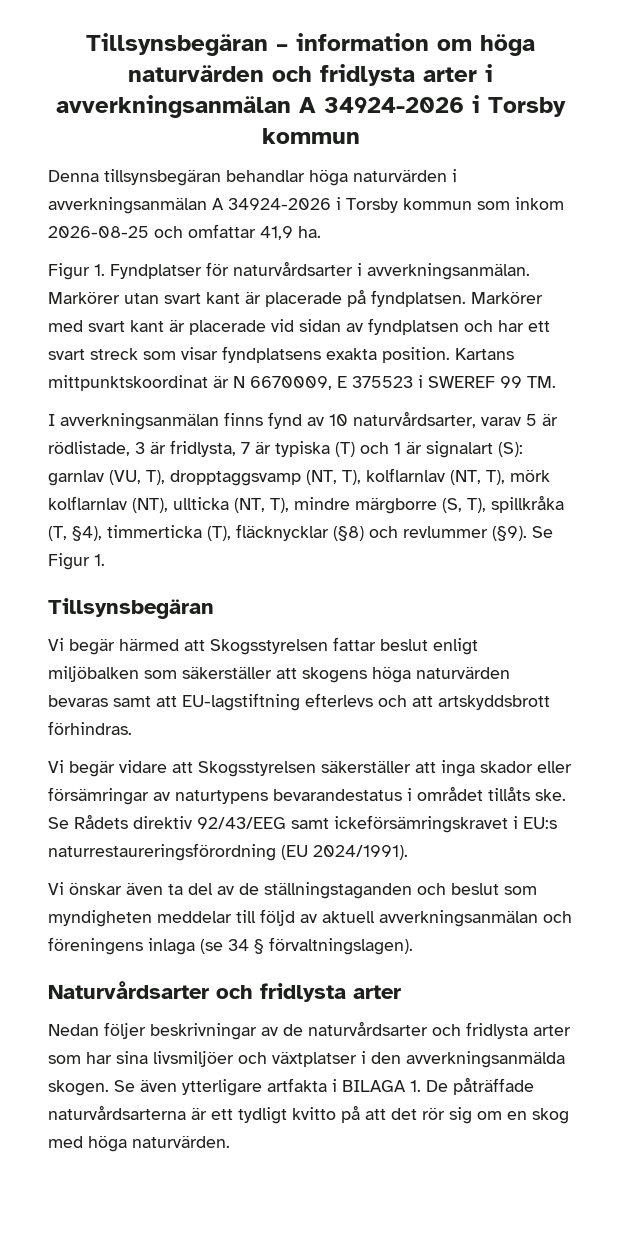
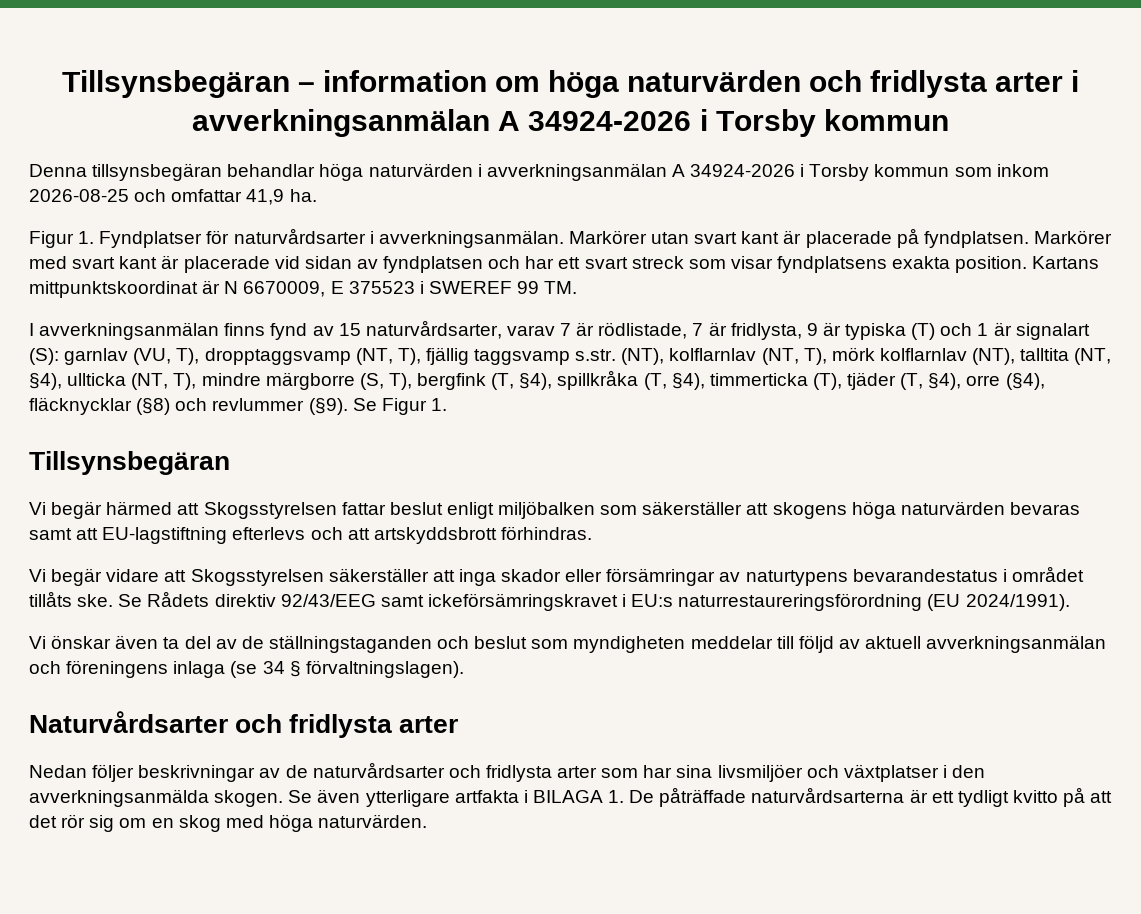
[329,414,348,426] 10 -> [338,323,361,336] 15
[526,414,537,426] 5 -> [560,323,572,336] 7
[135,442,145,454] 3 -> [692,323,704,336] 7
[241,442,250,454] 7 -> [806,323,818,336] 9
(361, 477) none -> [425,347,665,365] fjällig taggsvamp s.str. (NT),
(168, 505) none -> [1020,348,1112,365] [29,373,62,390] talltita (NT, §4),
(486, 505) none -> [417,373,553,390] bergfink (T, §4),
(231, 533) none -> [847,372,1045,390] tjäder (T, §4), orre (§4),

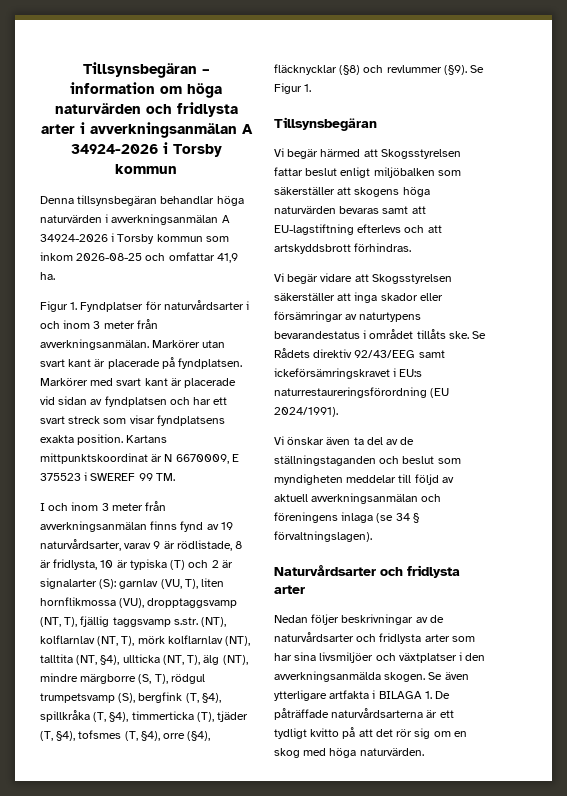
(374, 237) none -> [40,319,158,329] och inom 3 meter från
(34, 329) none -> [48,501,167,511] och inom 3 meter från
[338,323,361,336] 15 -> [220,522,233,530] 19
[560,323,572,336] 7 -> [153,541,161,549] 9
[692,323,704,336] 7 -> [235,541,243,549] 8
[806,323,818,336] 9 -> [100,560,114,568] 10
[977,322,1090,340] 1 är signalart -> [211,560,233,568] [40,578,97,589] 2 är signalarter
(200, 356) none -> [201,578,225,587] [40,597,145,608] liten hornflikmossa (VU),
(197, 381) none -> [203,655,248,665] älg (NT),
(412, 381) none -> [170,674,205,684] [40,693,136,703] rödgul trumpetsvamp (S),
(962, 381) none -> [78,730,160,741] tofsmes (T, §4),

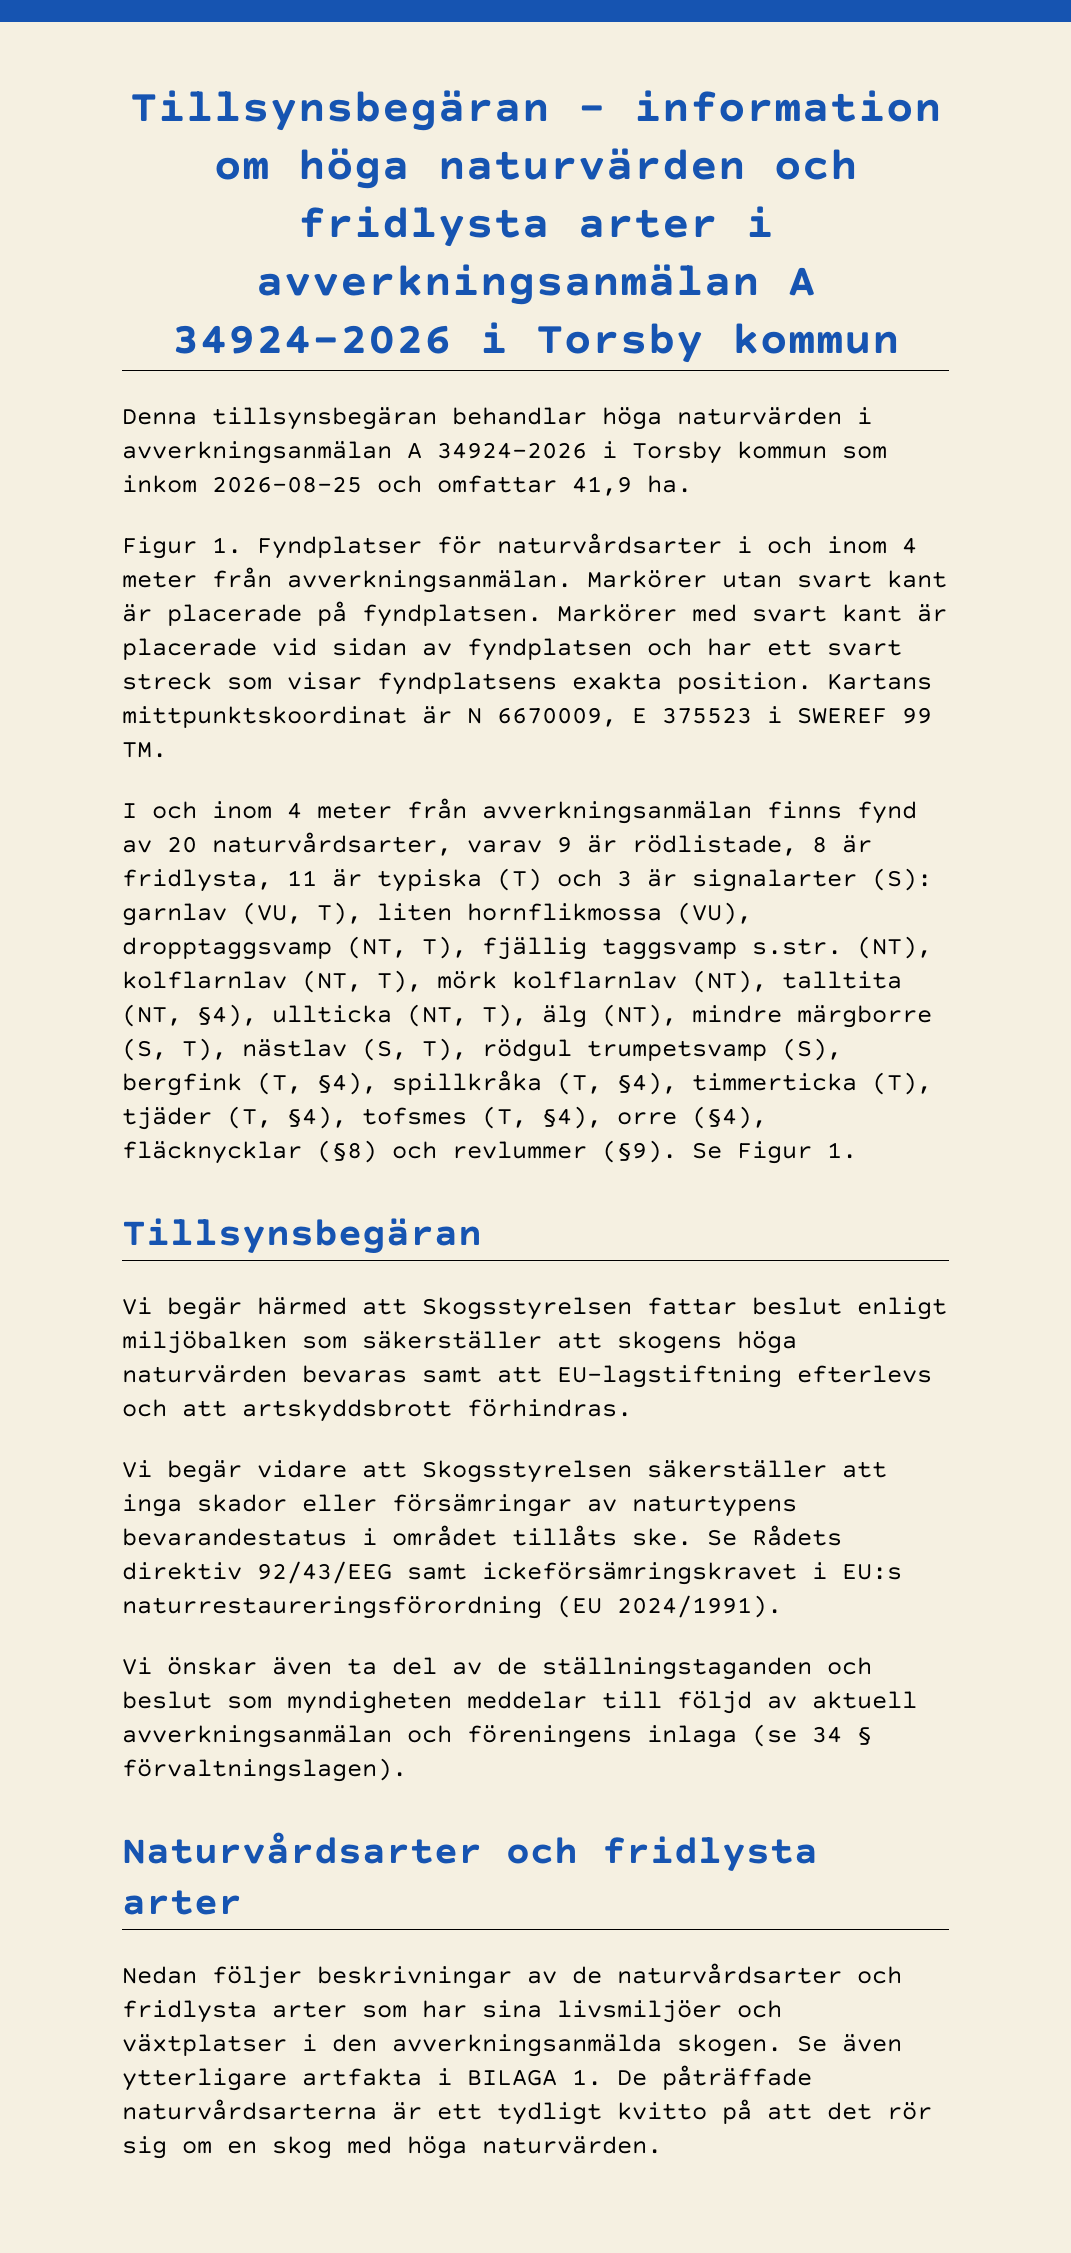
[93,321,101,329] 3 -> [902,537,917,554] 4
[101,503,109,511] 3 -> [287,802,302,819] 4
[220,522,233,530] 19 -> [167,836,197,853] 20
[100,560,114,568] 10 -> [287,870,317,886] 11
[211,560,219,568] 2 -> [617,870,632,887] 3
(168, 679) none -> [242,1038,467,1061] nästlav (S, T),

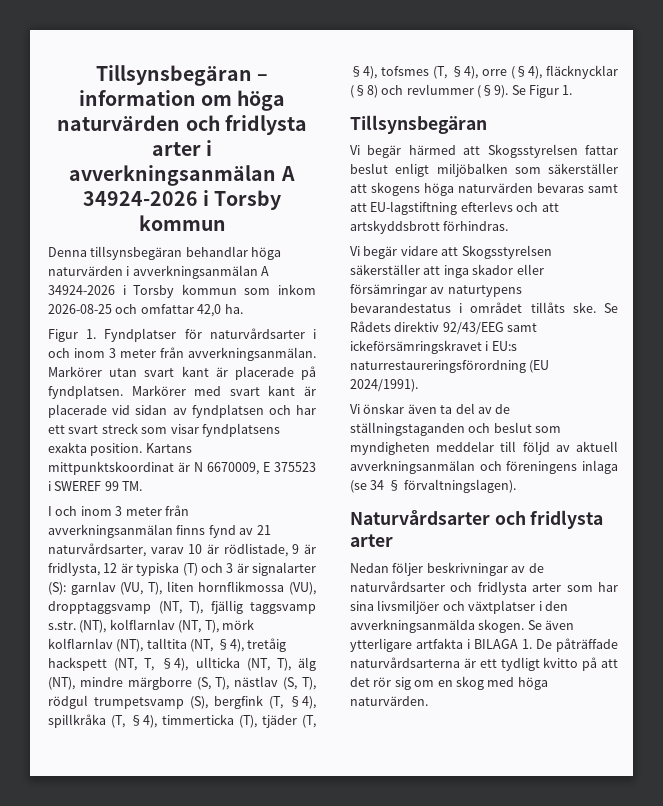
[572,476,632,496] 41,9 -> [197,304,222,317] 42,0
[902,537,917,554] 4 -> [109,348,116,358] 3
[287,802,302,819] 4 -> [115,506,123,516] 3
[167,836,197,853] 20 -> [256,525,271,535] 21
[557,835,872,856] [122,869,317,892] 9 är rödlistade, 8 är fridlysta, 11 -> [188,543,316,557] [48,562,118,576] 10 är rödlistade, 9 är fridlysta, 12
(257, 1015) none -> [246,638,286,652] [48,657,189,671] tretåig hackspett (NT, T, §4),

